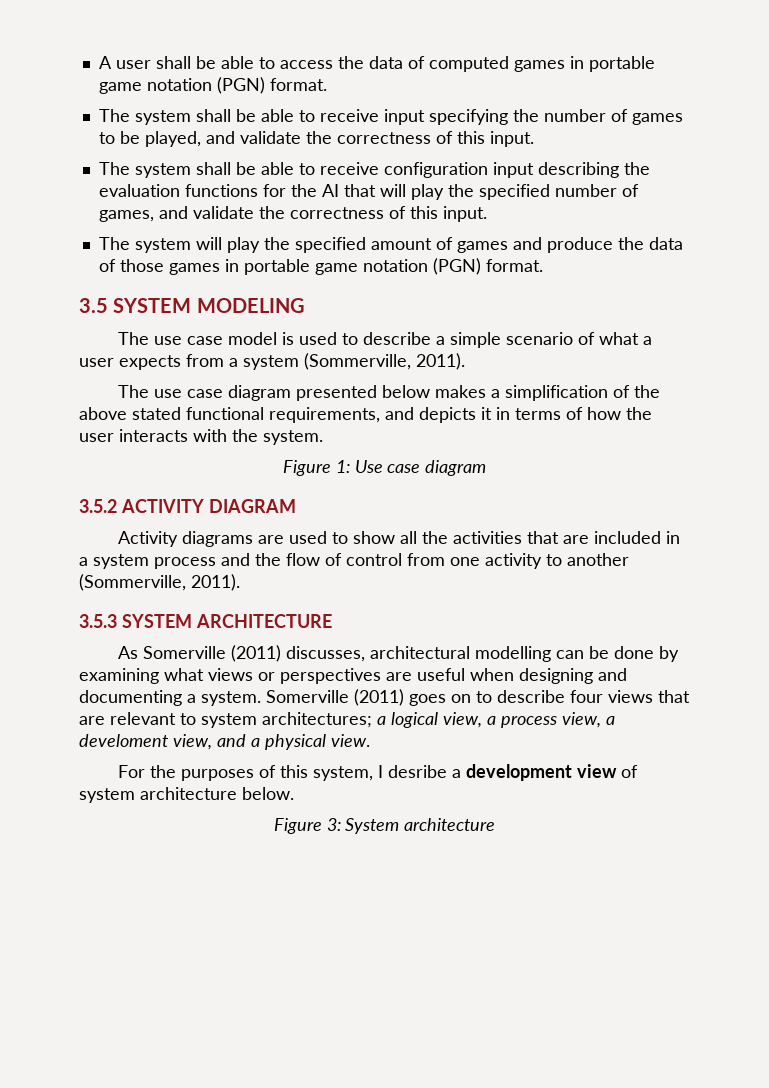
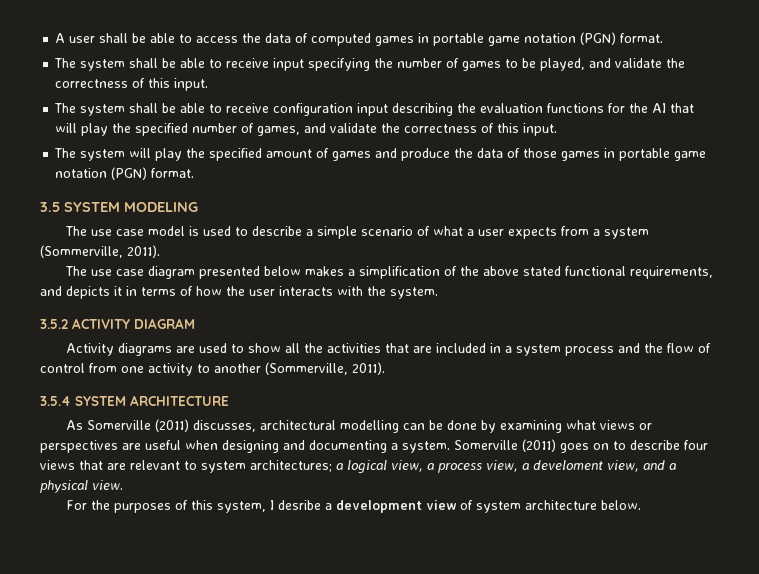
[282,460,487,476] // Figure 1: Use case diagram -> (438, 293) none
[79,614,117,628] 3.5.3 -> [40,396,71,406] 3.5.4
[273,818,496,834] // Figure 3: System architecture -> (642, 505) none

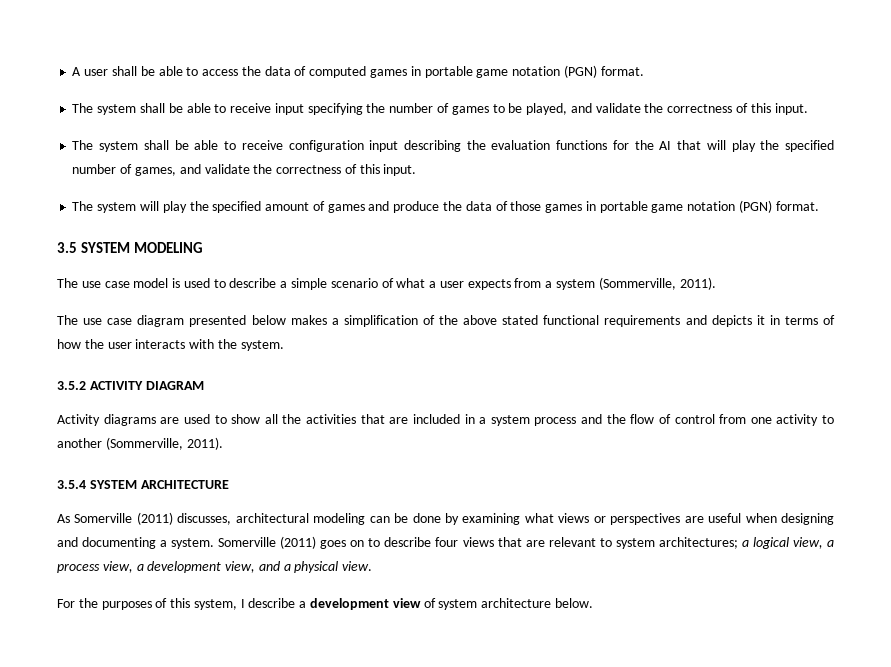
[630,266,714,279] requirements, -> [604,315,681,327] requirements
[340,420,400,433] modelling -> [313,513,366,525] modeling
[533,460,603,470] develoment -> [147,561,222,573] development
[278,500,322,510] desribe -> [248,598,296,608] describe

